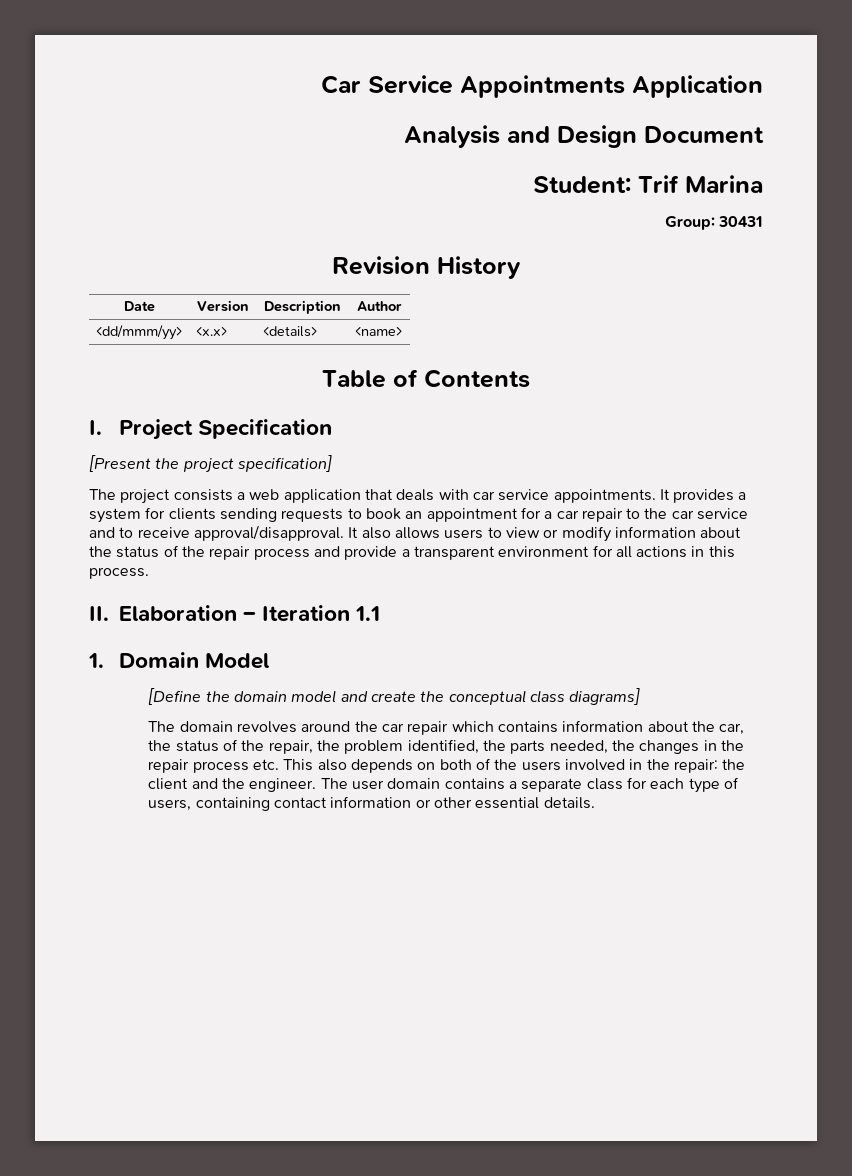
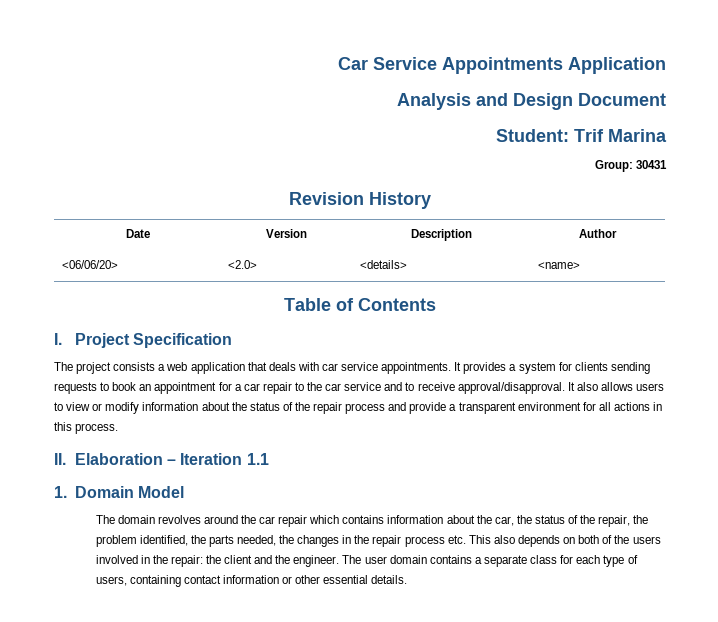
[95,325,182,340] [195,326,227,336] <dd/mmm/yy> | <x.x> -> [62,260,119,269] [228,260,258,269] <06/06/20> | <2.0>
[89,455,332,473] // [Present the project specification] -> (233, 340) none
[148,688,641,705] // [Define the domain model and create the conceptual class diagrams] -> (185, 492) none

